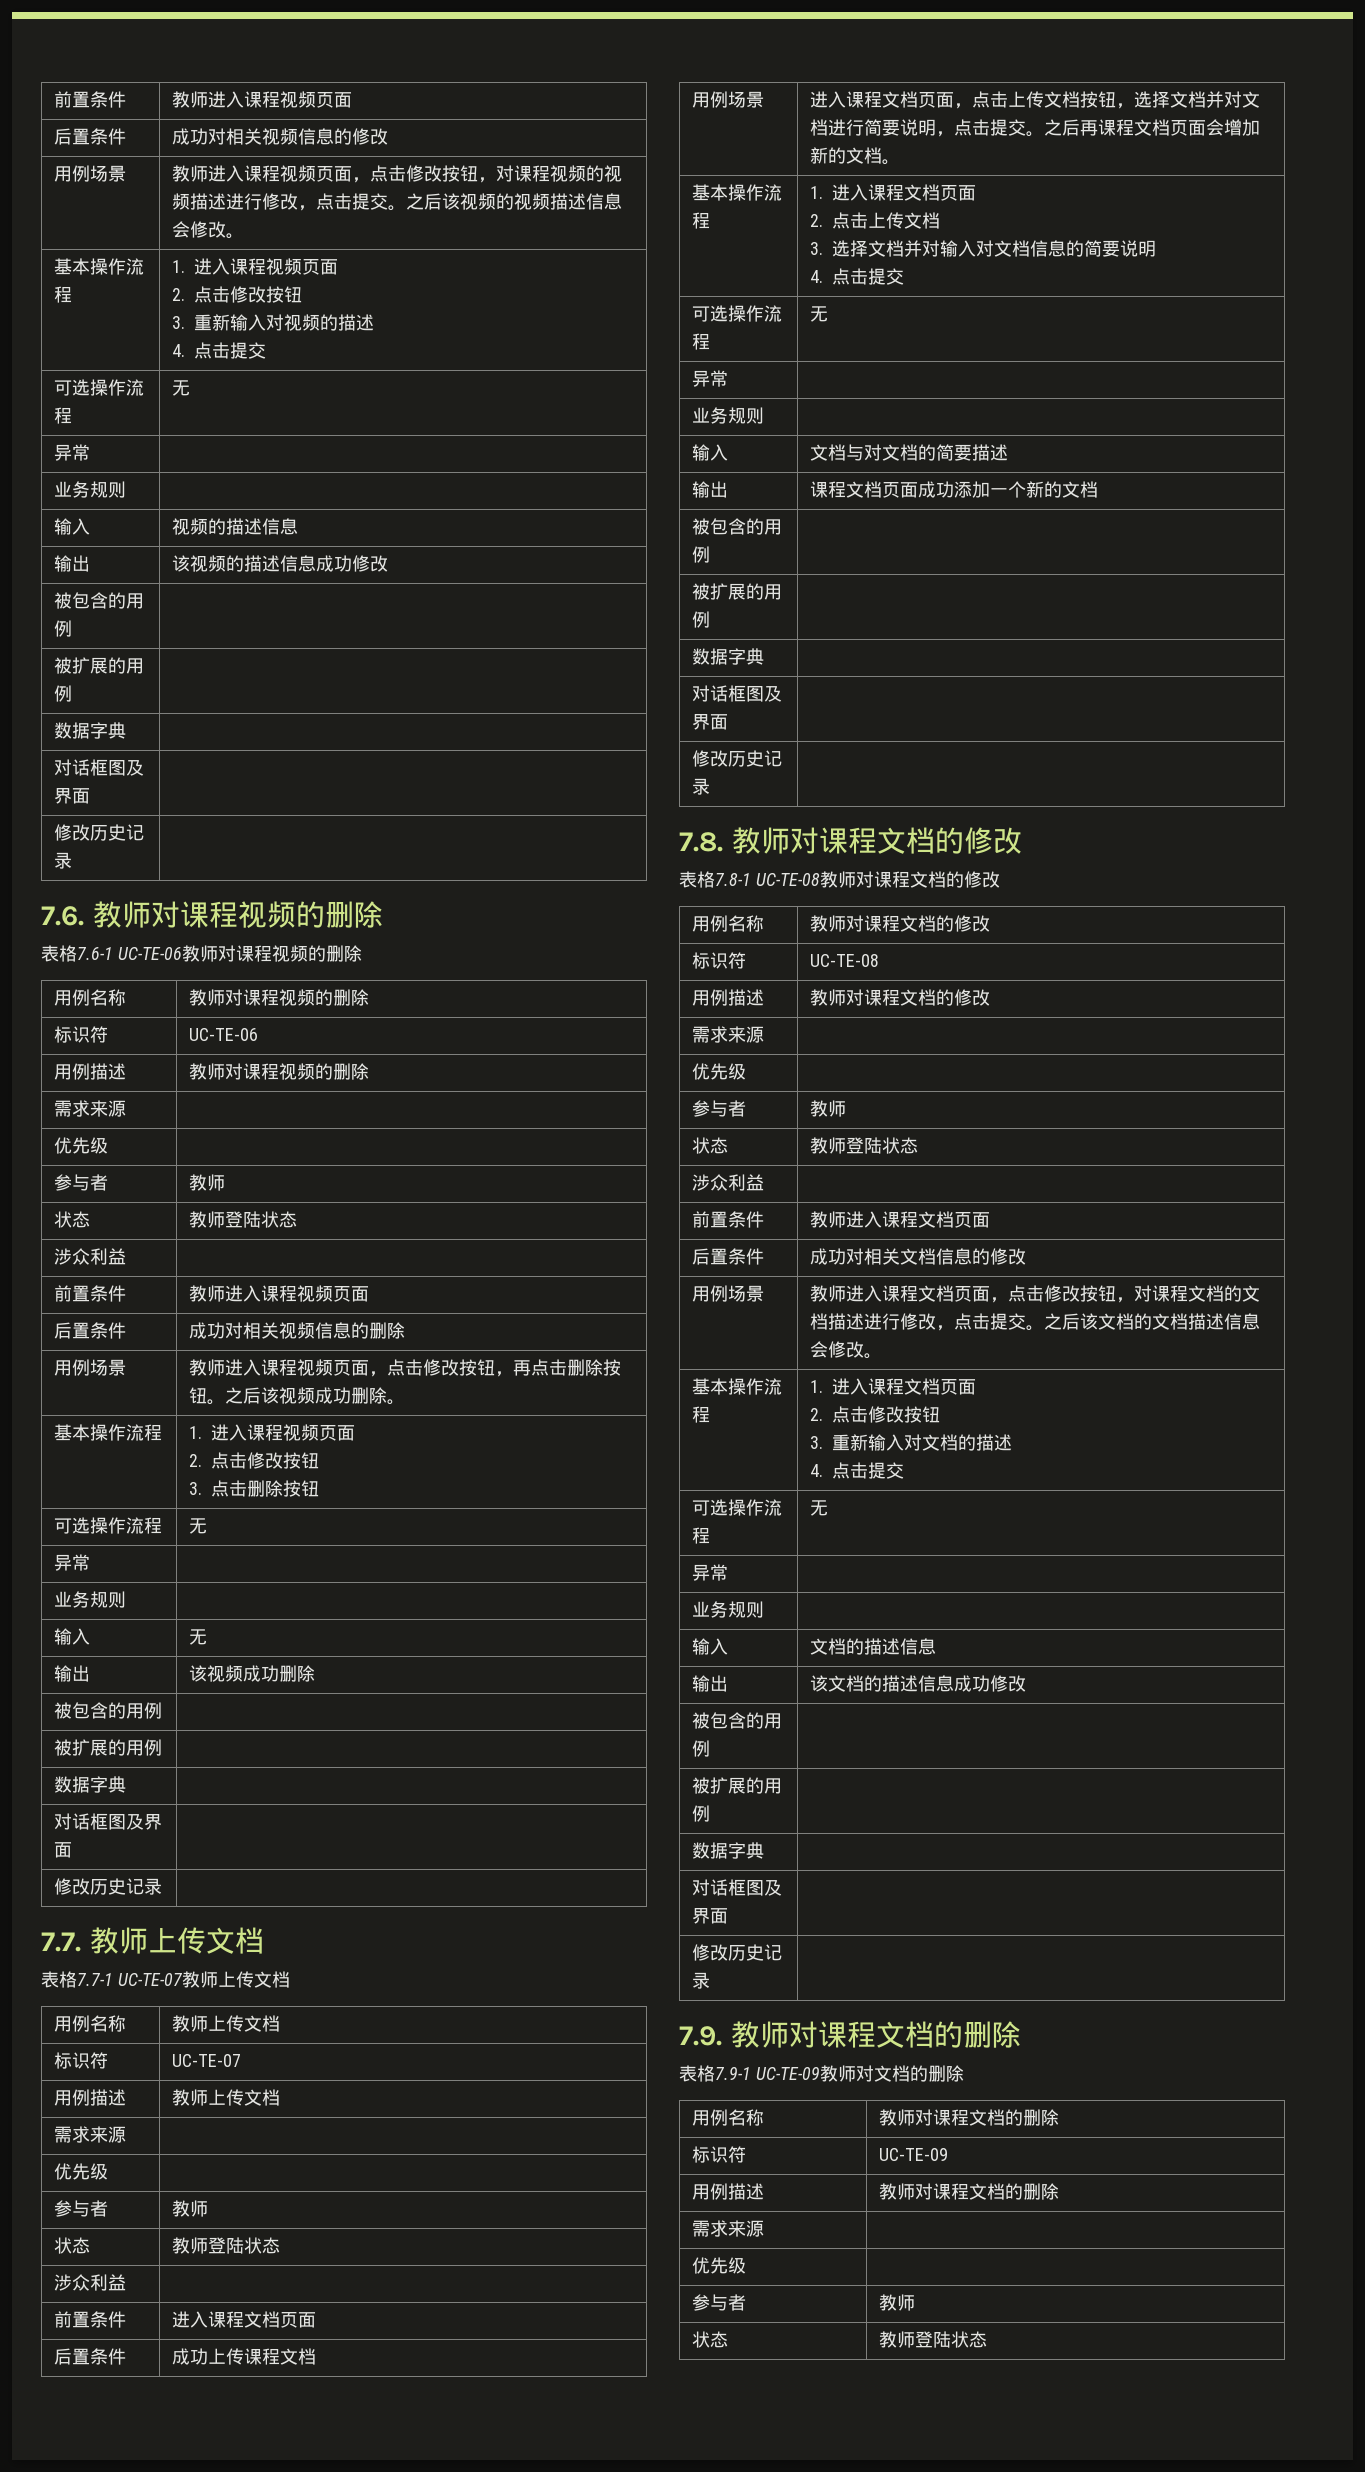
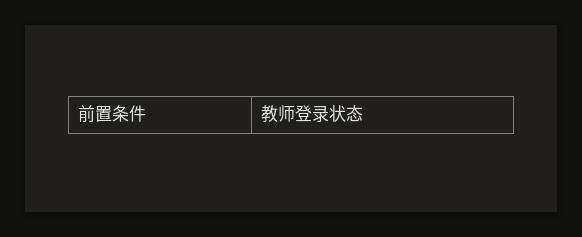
[54,91,127,108] [172,91,353,108] [54,128,127,145] [172,128,389,145] [54,165,127,182] [172,165,623,183] [172,193,623,211] [172,221,245,239] [54,258,145,275] [54,286,73,303] [172,258,339,275] [172,286,303,303] [172,314,375,331] [172,342,267,359] [54,379,145,396] [54,407,73,424] [172,380,191,396] [54,444,91,461] [54,481,127,498] [54,518,91,535] [172,518,299,535] [54,555,91,572] [172,555,389,572] [54,592,145,609] [54,620,73,637] [54,657,145,674] [54,685,73,702] [54,722,127,739] [54,759,145,776] [54,788,91,804] [54,824,145,841] [54,852,73,869] [41,901,383,928] [41,945,362,962] [54,989,127,1006] [189,989,370,1006] [54,1026,109,1043] [189,1028,259,1041] [54,1063,127,1080] [189,1063,370,1080] [54,1100,127,1117] [54,1137,109,1154] [54,1174,109,1191] [189,1174,226,1191] [54,1211,91,1228] [189,1211,298,1228] [54,1248,127,1265] [54,1285,127,1302] [189,1285,370,1302] [54,1322,127,1339] [189,1322,406,1339] [54,1359,127,1376] [189,1359,622,1377] [189,1387,406,1405] [54,1424,163,1441] [189,1424,356,1441] [189,1452,320,1469] [189,1480,320,1497] [54,1517,163,1534] [189,1518,208,1534] [54,1554,91,1571] [54,1591,127,1608] [54,1628,91,1645] [189,1629,208,1645] [54,1665,91,1682] [189,1665,316,1682] [54,1702,163,1719] [54,1739,163,1756] [54,1776,127,1793] [54,1813,163,1830] [54,1842,73,1858] [54,1878,163,1895] [41,1927,264,1954] [41,1971,290,1988] [54,2015,127,2032] [172,2015,281,2032] [54,2052,109,2069] [172,2054,242,2067] [54,2089,127,2106] [172,2089,281,2106] [54,2126,127,2143] [54,2163,109,2180] [54,2200,109,2217] [172,2200,209,2217] [54,2237,91,2254] [172,2237,281,2254] [54,2274,127,2291] [54,2311,127,2328] [172,2311,317,2328] [54,2348,127,2365] [172,2348,317,2365] [692,91,765,108] [810,91,1261,109] [810,119,1261,137] [810,147,901,165] [692,184,783,201] [692,212,711,229] [810,184,977,201] [810,212,941,229] [810,240,1157,257] [810,268,905,285] [692,305,783,322] [692,333,711,350] [810,306,829,322] [692,370,729,387] [692,407,765,424] [692,444,729,461] [810,444,1009,461] [692,481,729,498] [810,481,1099,498] [692,518,783,535] [692,546,711,563] [692,583,783,600] [692,611,711,628] [692,648,765,665] [692,685,783,702] [692,714,729,730] [692,750,783,767] [692,778,711,795] [679,827,1022,854] [679,871,1000,888] [692,915,765,932] [810,915,991,932] [692,952,747,969] [810,954,880,967] [692,989,765,1006] [810,989,991,1006] [692,1026,765,1043] [692,1063,747,1080] [692,1100,747,1117] [810,1100,847,1117] [692,1137,729,1154] [810,1137,919,1154] [692,1174,765,1191] [692,1211,765,1228] [810,1211,991,1228] [692,1248,765,1265] [810,1248,1027,1265] [692,1285,765,1302] [810,1285,1261,1303] [810,1313,1261,1331] [810,1341,883,1359] [692,1378,783,1395] [692,1406,711,1423] [810,1378,977,1395] [810,1406,941,1423] [810,1434,1013,1451] [810,1462,905,1479] [692,1499,783,1516] [692,1527,711,1544] [810,1500,829,1516] [692,1564,729,1581] [692,1601,765,1618] [692,1638,729,1655] [810,1638,937,1655] [692,1675,729,1692] [810,1675,1027,1692] [692,1712,783,1729] [692,1740,711,1757] [692,1777,783,1794] [692,1805,711,1822] [692,1842,765,1859] [692,1879,783,1896] [692,1908,729,1924] [692,1944,783,1961] [692,1972,711,1989] [679,2021,1021,2048] [679,2065,964,2082] [692,2109,765,2126] [879,2109,1060,2126] [692,2146,747,2163] [879,2148,949,2161] [692,2183,765,2200] [879,2183,1060,2200] [692,2220,765,2237] [692,2257,747,2274] [692,2294,747,2311] [879,2294,916,2311] [692,2331,729,2348] [879,2331,952,2348] 前置条件 | 教师进入课程视频页面 // 后置条件 | 成功对相关视频信息的修改 // 用例场景 | 教师进入课程视频页面，点击修改按钮，对课程视频的视频描述进行修改，点击提交。之后该视频的视频描述信息会修改。 // 基本操作流程 | 1.进入课程视频页面 // 2.点击修改按钮 // 3.重新输入对视频的描述 // 4.点击提交 // 可选操作流程 | 无 // 异常 | // 业务规则 | // 输入 | 视频的描述信息 // 输出 | 该视频的描述信息成功修改 // 被包含的用例 | // 被扩展的用例 | // 数据字典 | // 对话框图及界面 | // 修改历史记录 | // 7.6.教师对课程视频的删除 // 表格7.6-1 UC-TE-06教师对课程视频的删除 // 用例名称 | 教师对课程视频的删除 // 标识符 | UC-TE-06 // 用例描述 | 教师对课程视频的删除 // 需求来源 | // 优先级 | // 参与者 | 教师 // 状态 | 教师登陆状态 // 涉众利益 | // 前置条件 | 教师进入课程视频页面 // 后置条件 | 成功对相关视频信息的删除 // 用例场景 | 教师进入课程视频页面，点击修改按钮，再点击删除按钮。之后该视频成功删除。 // 基本操作流程 | 1.进入课程视频页面 // 2.点击修改按钮 // 3.点击删除按钮 // 可选操作流程 | 无 // 异常 | // 业务规则 | // 输入 | 无 // 输出 | 该视频成功删除 // 被包含的用例 | // 被扩展的用例 | // 数据字典 | // 对话框图及界面 | // 修改历史记录 | // 7.7.教师上传文档 // 表格7.7-1 UC-TE-07教师上传文档 // 用例名称 | 教师上传文档 // 标识符 | UC-TE-07 // 用例描述 | 教师上传文档 // 需求来源 | // 优先级 | // 参与者 | 教师 // 状态 | 教师登陆状态 // 涉众利益 | // 前置条件 | 进入课程文档页面 // 后置条件 | 成功上传课程文档 // 用例场景 | 进入课程文档页面，点击上传文档按钮，选择文档并对文档进行简要说明，点击提交。之后再课程文档页面会增加新的文档。 // 基本操作流程 | 1.进入课程文档页面 // 2.点击上传文档 // 3.选择文档并对输入对文档信息的简要说明 // 4.点击提交 // 可选操作流程 | 无 // 异常 | // 业务规则 | // 输入 | 文档与对文档的简要描述 // 输出 | 课程文档页面成功添加一个新的文档 // 被包含的用例 | // 被扩展的用例 | // 数据字典 | // 对话框图及界面 | // 修改历史记录 | // 7.8.教师对课程文档的修改 // 表格7.8-1 UC-TE-08教师对课程文档的修改 // 用例名称 | 教师对课程文档的修改 // 标识符 | UC-TE-08 // 用例描述 | 教师对课程文档的修改 // 需求来源 | // 优先级 | // 参与者 | 教师 // 状态 | 教师登陆状态 // 涉众利益 | // 前置条件 | 教师进入课程文档页面 // 后置条件 | 成功对相关文档信息的修改 // 用例场景 | 教师进入课程文档页面，点击修改按钮，对课程文档的文档描述进行修改，点击提交。之后该文档的文档描述信息会修改。 // 基本操作流程 | 1.进入课程文档页面 // 2.点击修改按钮 // 3.重新输入对文档的描述 // 4.点击提交 // 可选操作流程 | 无 // 异常 | // 业务规则 | // 输入 | 文档的描述信息 // 输出 | 该文档的描述信息成功修改 // 被包含的用例 | // 被扩展的用例 | // 数据字典 | // 对话框图及界面 | // 修改历史记录 | // 7.9.教师对课程文档的删除 // 表格7.9-1 UC-TE-09教师对文档的删除 // 用例名称 | 教师对课程文档的删除 // 标识符 | UC-TE-09 // 用例描述 | 教师对课程文档的删除 // 需求来源 | // 优先级 | // 参与者 | 教师 // 状态 | 教师登陆 -> [77,105,146,123] [260,105,329,123] 前置条件 | 教师登录

